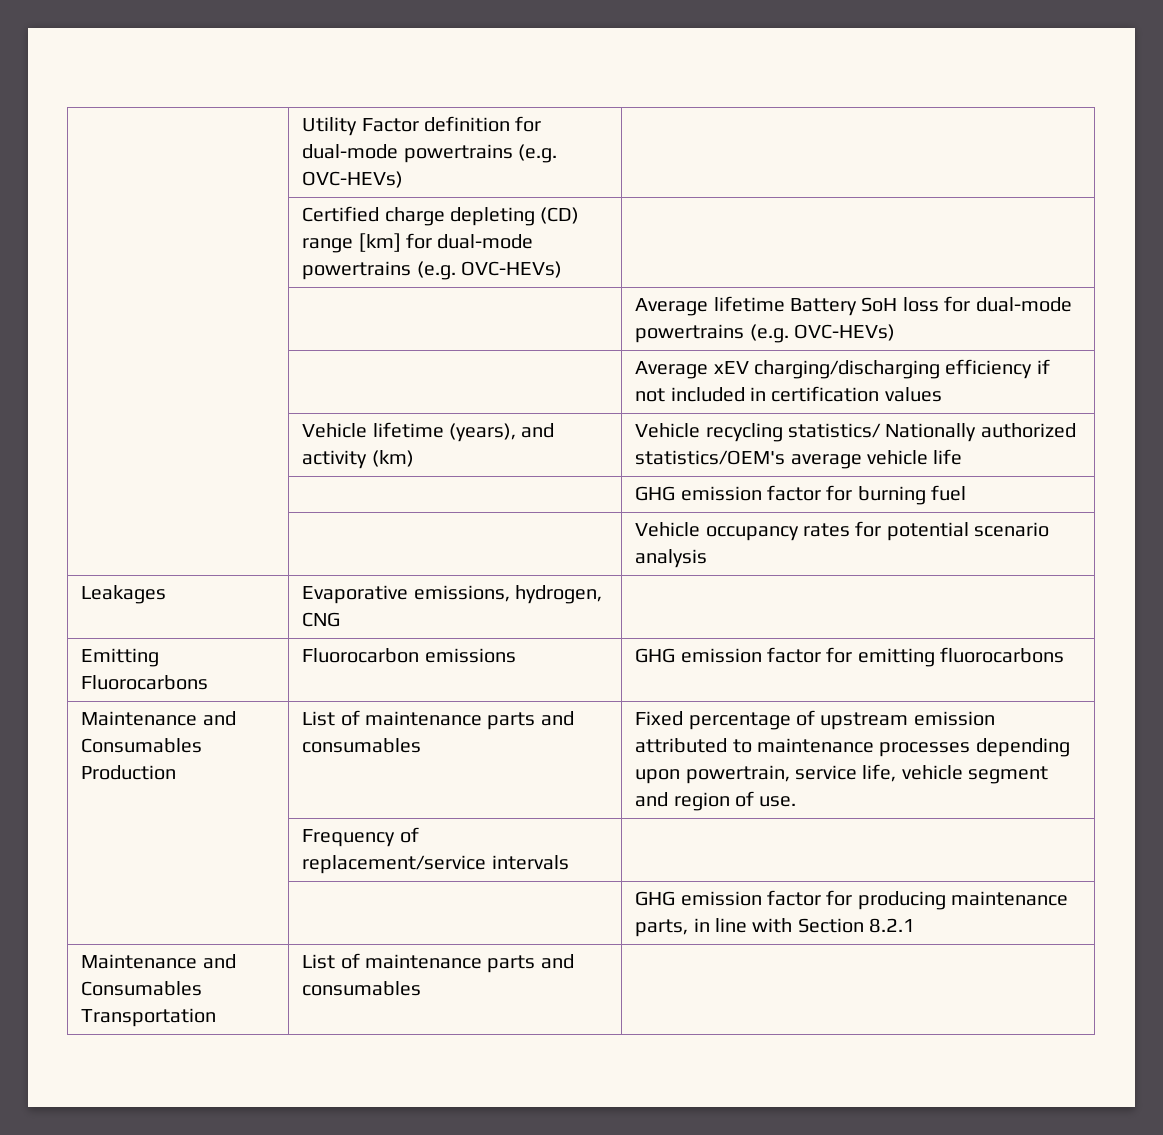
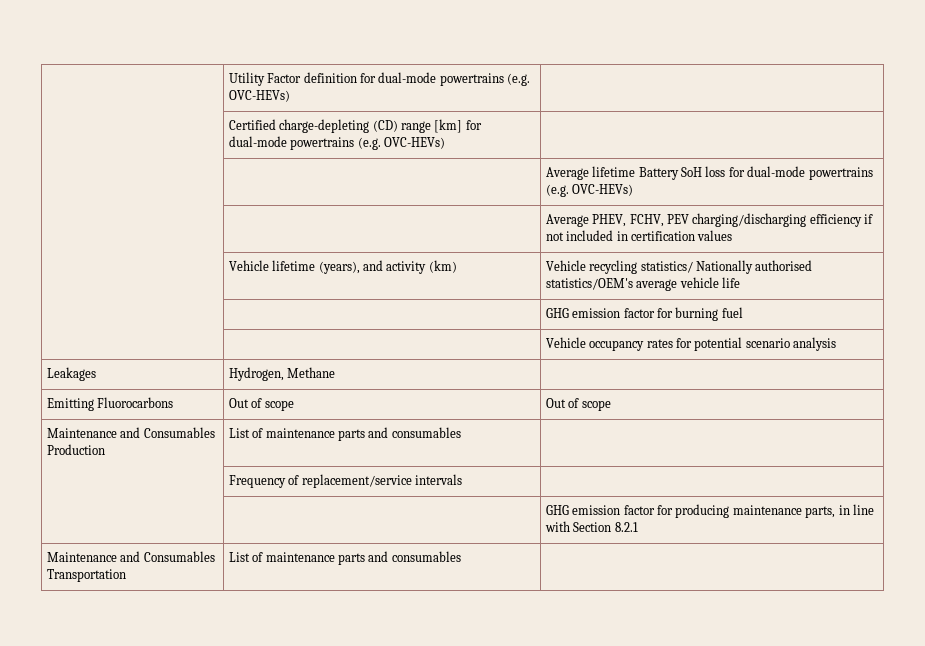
[384,207,536,226] charge depleting -> [279,119,370,133] charge-depleting
[713,361,749,374] xEV -> [592,214,690,227] PHEV, FCHV, PEV
[980,423,1076,438] authorized -> [755,260,813,271] authorised
[302,585,603,604] [302,612,341,627] [81,648,160,667] [81,675,209,690] [302,648,516,663] [635,647,1065,667] Evaporative emissions, hydrogen, CNG | // Emitting Fluorocarbons | Fluorocarbon emissions | GHG emission factor for emitting fluorocarbons -> [228,367,336,381] [46,397,174,411] [228,398,294,411] [545,398,611,411] Hydrogen, Methane | // Emitting Fluorocarbons | Out of scope | Out of scope
[635,710,995,730] [635,738,1070,757] [635,764,1049,784] [635,791,797,811] Fixed percentage of upstream emission attributed to maintenance processes depending upon powertrain, service life, vehicle segment and region of use. -> (461, 432) none

